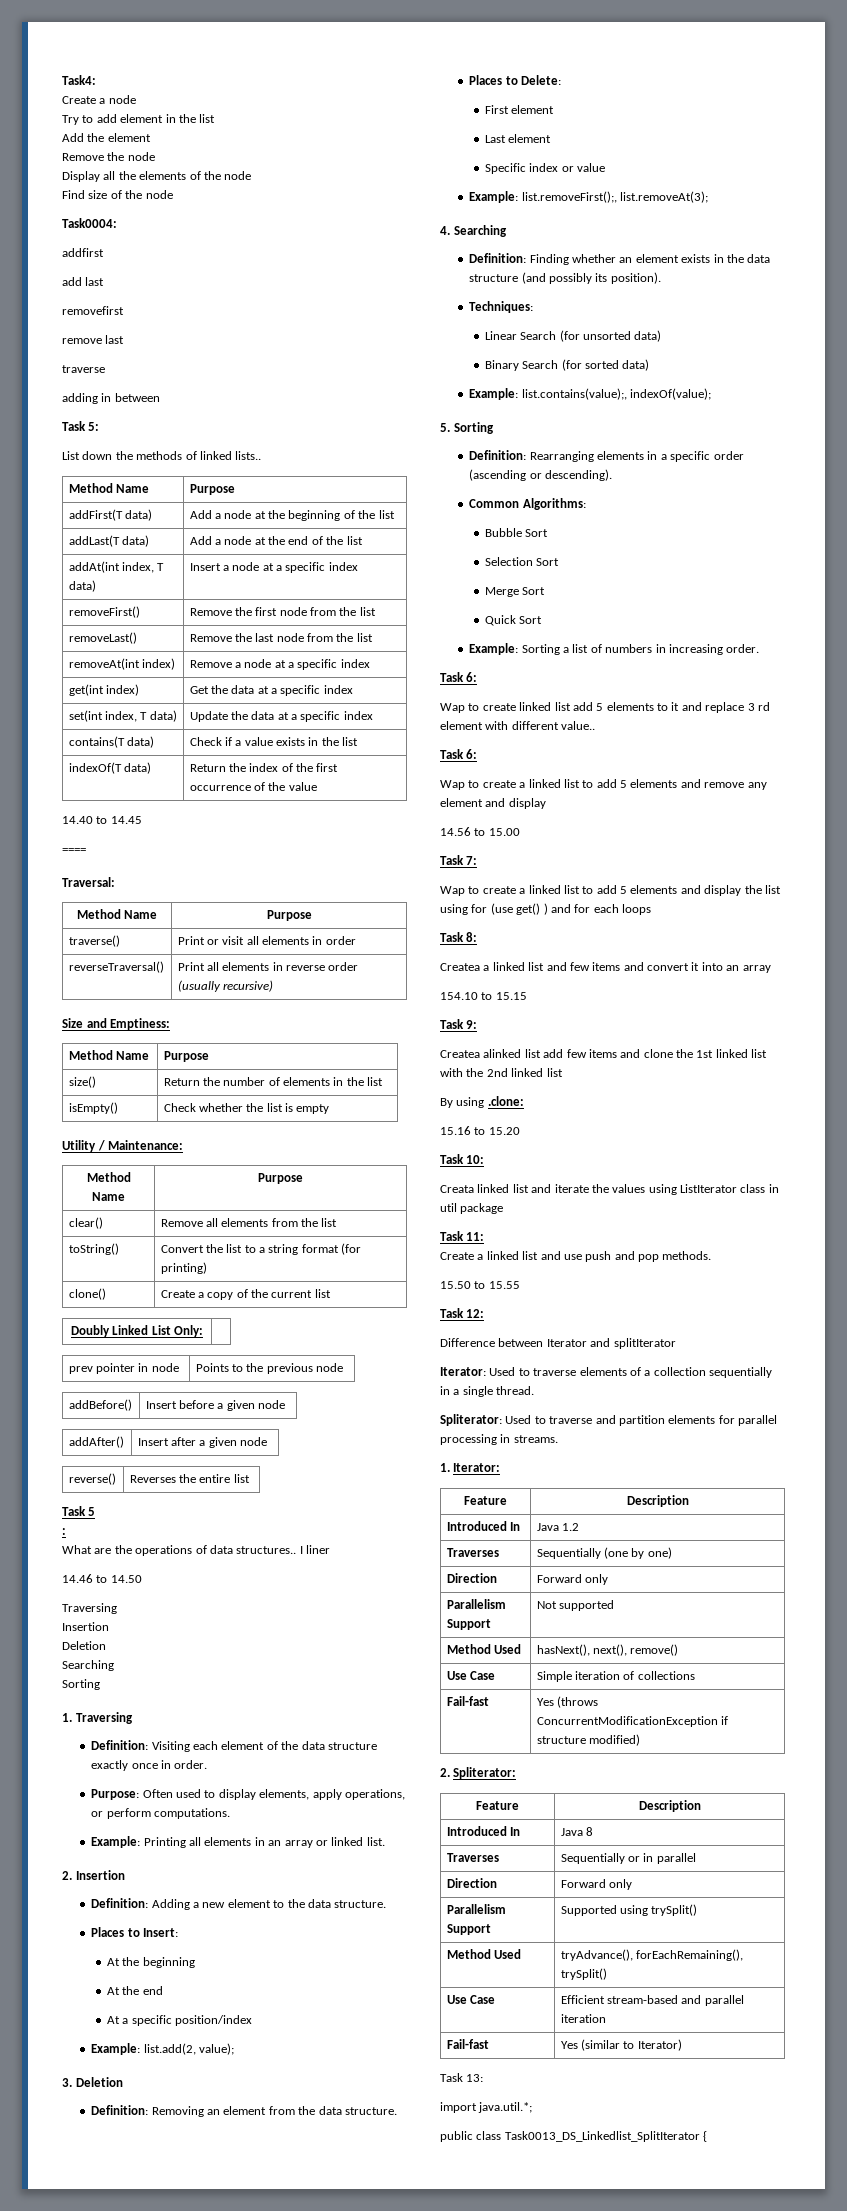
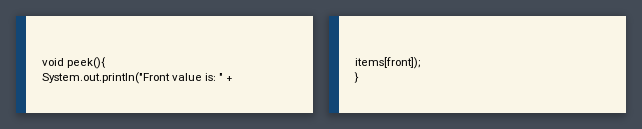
[62,75,96,85] [62,95,136,104] [62,114,216,125] [62,133,151,142] [62,152,155,161] [62,171,252,182] [62,190,173,199] [62,218,117,228] [62,248,104,257] [62,277,105,286] [62,306,124,315] [62,335,125,344] [62,365,105,373] [62,393,160,404] [62,421,100,431] [62,451,262,460] [68,483,149,493] [189,484,235,495] [68,509,152,521] [189,510,395,521] [68,535,149,547] [189,536,363,545] [68,561,165,573] [68,580,96,592] [189,562,358,573] [68,606,140,618] [189,607,376,616] [68,632,137,644] [189,633,373,642] [68,658,175,670] [189,659,370,670] [68,684,139,696] [189,685,353,696] [68,710,177,722] [189,711,373,722] [68,736,154,748] [189,737,359,746] [68,762,151,774] [189,763,339,772] [189,782,317,791] [62,816,142,824] [62,848,86,853] [62,877,115,887] [76,909,158,919] [266,910,312,921] [68,935,120,947] [177,936,356,945] [68,961,164,973] [177,962,359,971] [177,980,273,992] [62,1018,171,1030] [68,1050,149,1060] [163,1051,209,1062] [68,1076,96,1088] [163,1077,384,1086] [68,1102,118,1114] [163,1103,330,1114] [62,1140,184,1152] [86,1172,131,1182] [92,1192,125,1201] [258,1173,303,1184] [68,1217,103,1229] [160,1218,338,1227] [68,1243,119,1255] [160,1243,362,1255] [160,1262,207,1274] [68,1288,106,1300] [160,1289,331,1300] [70,1325,204,1337] [68,1363,179,1374] [195,1363,344,1374] [68,1399,132,1411] [145,1400,286,1411] [68,1436,124,1448] [137,1437,268,1448] [68,1473,116,1485] [129,1474,250,1483] [62,1506,96,1516] [62,1528,66,1535] [62,1545,330,1556] [62,1574,142,1583] [62,1603,117,1614] [62,1622,109,1631] [62,1641,106,1650] [62,1660,114,1671] [62,1679,100,1690] [62,1712,133,1724] [91,1740,377,1752] [91,1760,208,1771] [91,1789,405,1800] [91,1808,231,1819] [91,1836,385,1848] [62,1870,125,1880] [91,1898,387,1910] [91,1927,179,1937] [106,1957,195,1968] [106,1986,163,1995] [106,2015,253,2026] [91,2043,235,2055] [62,2077,123,2087] [91,2105,397,2117] [469,75,562,85] [484,105,555,114] [484,134,552,143] [484,163,606,174] [469,191,709,203] [440,225,507,237] [469,253,771,265] [469,272,661,284] [469,301,534,313] [484,330,662,342] [484,359,650,371] [469,388,712,400] [440,422,494,434] [469,450,744,462] [469,469,613,481] [469,498,586,510] [484,528,549,537] [484,557,560,566] [484,587,546,597] [484,615,543,626] [469,643,760,655] [440,672,478,682] [440,702,770,713] [440,721,596,730] [440,749,478,759] [440,779,767,790] [440,798,546,809] [440,827,520,836] [440,855,478,865] [440,885,781,896] [440,903,651,915] [440,932,478,942] [440,962,771,973] [440,992,527,1000] [440,1019,478,1029] [440,1049,768,1058] [440,1068,563,1077] [440,1096,524,1108] [440,1126,520,1135] [440,1154,485,1164] [440,1184,779,1195] [440,1203,504,1214] [440,1231,485,1241] [440,1251,712,1262] [440,1281,520,1289] [440,1308,485,1318] [440,1338,676,1349] [440,1367,772,1378] [440,1386,535,1397] [440,1414,777,1426] [440,1434,558,1445] [440,1463,501,1472] [464,1496,507,1505] [626,1495,689,1507] [446,1521,520,1531] [536,1523,579,1531] [446,1548,499,1557] [536,1547,672,1559] [446,1573,497,1583] [536,1574,608,1585] [446,1599,506,1609] [446,1619,491,1630] [536,1600,614,1611] [446,1644,521,1654] [536,1644,679,1656] [446,1671,495,1680] [536,1671,695,1682] [446,1696,489,1706] [536,1696,598,1708] [536,1716,728,1727] [536,1734,640,1746] [440,1767,517,1779] [476,1801,519,1810] [638,1800,701,1812] [446,1826,520,1836] [560,1827,593,1836] [446,1853,499,1862] [560,1853,696,1864] [446,1878,497,1888] [560,1879,632,1890] [446,1904,506,1914] [446,1924,491,1935] [560,1904,698,1916] [446,1949,521,1959] [560,1949,743,1961] [560,1968,607,1980] [446,1995,495,2004] [560,1995,744,2006] [560,2014,606,2023] [446,2039,489,2049] [560,2039,682,2051] [440,2073,484,2082] [440,2102,533,2113] [440,2131,708,2142] Task4: // Create a node // Try to add element in the list // Add the element // Remove the node // Display all the elements of the node // Find size of the node // Task0004: // addfirst // add last // removefirst // remove last // traverse // adding in between // Task 5: // List down the methods of linked lists.. // Method Name | Purpose // addFirst(T data) | Add a node at the beginning of the list // addLast(T data) | Add a node at the end of the list // addAt(int index, T data) | Insert a node at a specific index // removeFirst() | Remove the first node from the list // removeLast() | Remove the last node from the list // removeAt(int index) | Remove a node at a specific index // get(int index) | Get the data at a specific index // set(int index, T data) | Update the data at a specific index // contains(T data) | Check if a value exists in the list // indexOf(T data) | Return the index of the first occurrence of the value // 14.40 to 14.45 // ==== // Traversal: // Method Name | Purpose // traverse() | Print or visit all elements in order // reverseTraversal() | Print all elements in reverse order (usually recursive) // Size and Emptiness: // Method Name | Purpose // size() | Return the number of elements in the list // isEmpty() | Check whether the list is empty // Utility / Maintenance: // Method Name | Purpose // clear() | Remove all elements from the list // toString() | Convert the list to a string format (for printing) // clone() | Create a copy of the current list // Doubly Linked List Only: | // prev pointer in node | Points to the previous node // addBefore() | Insert before a given node // addAfter() | Insert after a given node // reverse() | Reverses the entire list // Task 5 // : // What are the operations of data structures.. I liner // 14.46 to 14.50 // Traversing // Insertion // Deletion // Searching // Sorting // 1. Traversing // Definition: Visiting each element of the data structure exactly once in order. // Purpose: Often used to display elements, apply operations, or perform computations. // Example: Printing all elements in an array or linked list. // 2. Insertion // Definition: Adding a new element to the data structure. // Places to Insert: // At the beginning // At the end // At a specific position/index // Example: list.add(2, value); // 3. Deletion // Definition: Removing an element from the data structure. // Places to Delete: // First element // Last element // Specific index or value // Example: list.removeFirst();, list.removeAt(3); // 4. Searching // Definition: Finding whether an element exists in the data structure (and possibly its position). // Techniques: // Linear Search (for unsorted data) // Binary Search (for sorted data) // Example: list.contains(value);, indexOf(value); // 5. Sorting // Definition: Rearranging elements in a specific order (ascending or descending). // Common Algorithms: // Bubble Sort // Selection Sort // Merge Sort // Quick Sort // Example: Sorting a list of numbers in increasing order. // Task 6: // Wap to create linked list add 5 elements to it and replace 3 rd element with different value.. // Task 6: // Wap to create a linked list to add 5 elements and remove any element and display // 14.56 to 15.00 // Task 7: // Wap to create a linked list to add 5 elements and display the list using for (use get() ) and for each loops // Task 8: // Createa a linked list and few items and convert it into an array // 154.10 to 15.15 // Task 9: // Createa alinked list add few items and clone the 1st linked list with the 2nd linked list // By using .clone: // 15.16 to 15.20 // Task 10: // Creata linked list and iterate the values using ListIterator class in util package // Task 11: // Create a linked list and use push and pop methods. // 15.50 to 15.55 // Task 12: // Difference between Iterator and splitIterator // Iterator: Used to traverse elements of a collection sequentially in a single thread. // Spliterator: Used to traverse and partition elements for parallel processing in streams. // 1. Iterator: // Feature | Description // Introduced In | Java 1.2 // Traverses | Sequentially (one by one) // Direction | Forward only // Parallelism Support | Not supported // Method Used | hasNext(), next(), remove() // Use Case | Simple iteration of collections // Fail-fast | Yes (throws ConcurrentModificationException if structure modified) // 2. Spliterator: // Feature | Description // Introduced In | Java 8 // Traverses | Sequentially or in parallel // Direction | Forward only // Parallelism Support | Supported using trySplit() // Method Used | tryAdvance(), forEachRemaining(), trySplit() // Use Case | Efficient stream-based and parallel iteration // Fail-fast | Yes (similar to Iterator) // Task 13: // import java.util.*; // public class Task0013_DS_Linkedlist_SplitIterator { -> [42,57,107,69] [42,72,234,84] [355,57,420,69] [354,72,359,83] void peek(){ // System.out.println("Front value is: " + items[front]); // }

